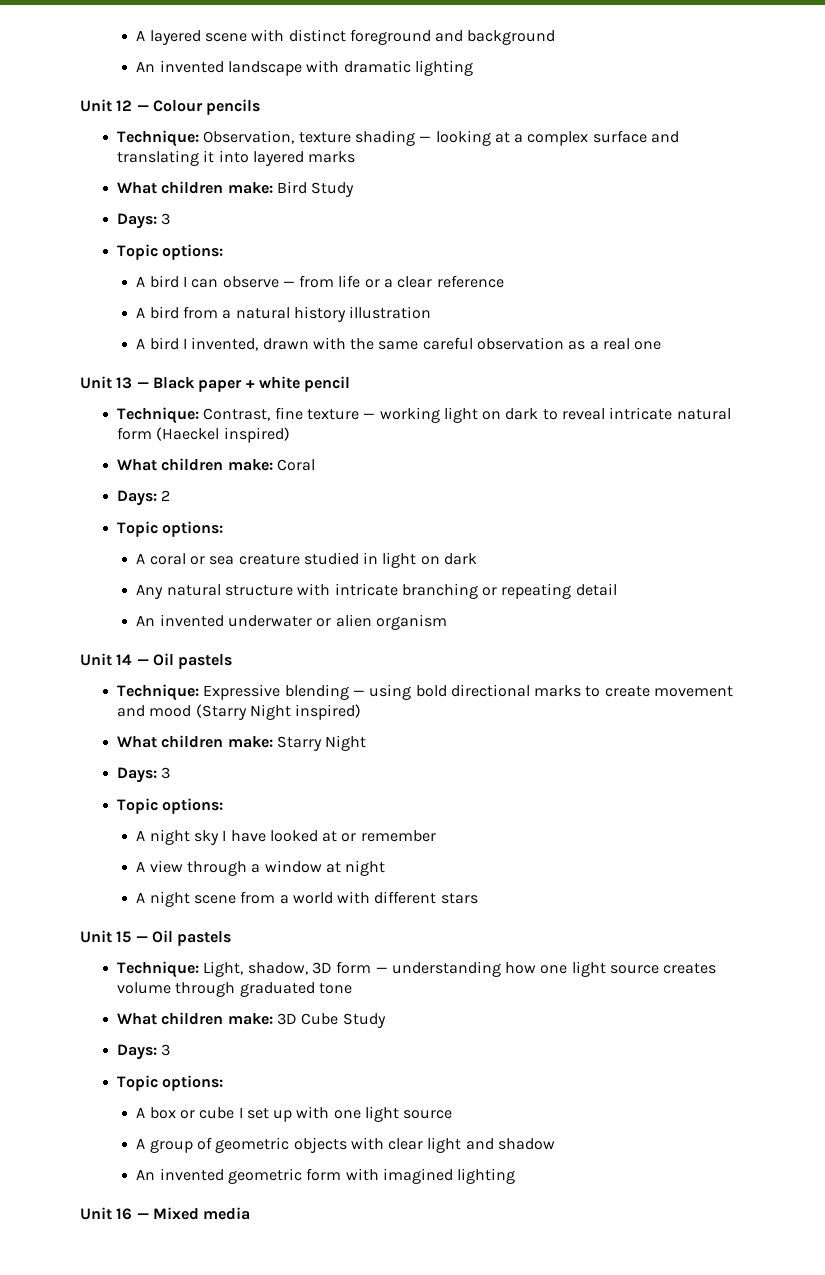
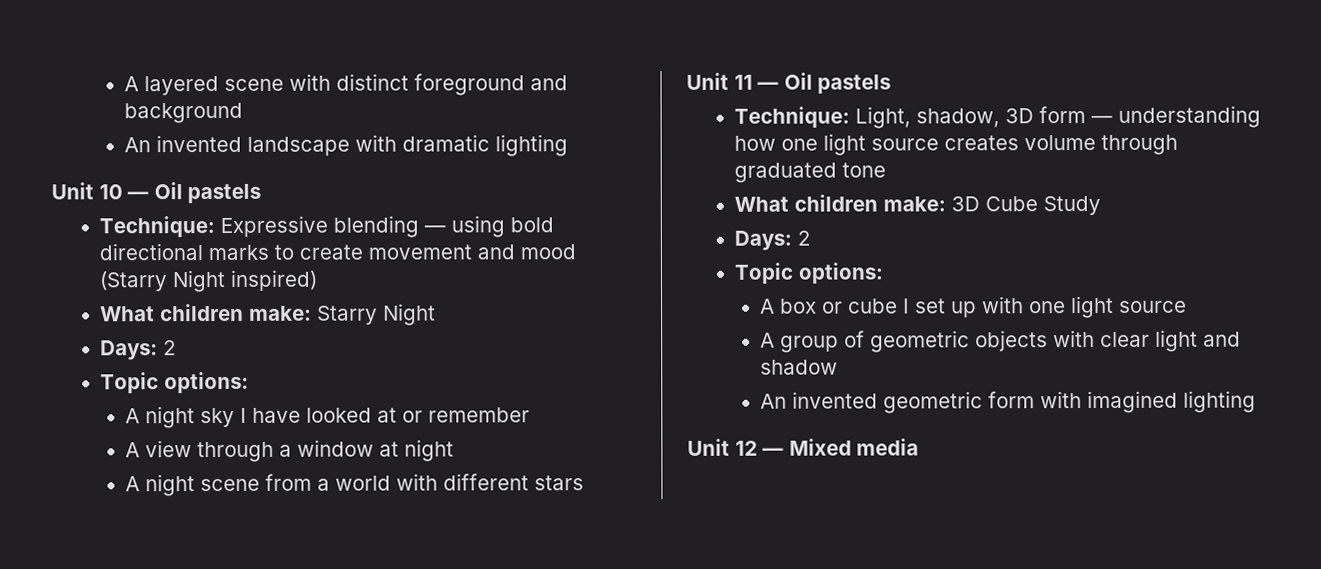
[116,99,261,115] [116,130,680,147] [116,150,356,166] [116,181,355,197] [116,213,171,229] [116,244,224,260] [136,275,504,288] [136,306,432,322] [136,337,662,351] [80,376,351,392] [116,407,731,424] [116,427,290,443] [116,458,315,471] [116,490,171,506] [116,521,224,537] [136,552,478,568] [136,583,617,599] [136,614,447,630] [80,653,133,666] 12 — Colour pencils // Technique: Observation, texture shading — looking at a complex surface and translating it into layered marks // What children make: Bird Study // Days: 3 // Topic options: // A bird I can observe — from life or a clear reference // A bird from a natural history illustration // A bird I invented, drawn with the same careful observation as a real one // Unit 13 — Black paper + white pencil // Technique: Contrast, fine texture — working light on dark to reveal intricate natural form (Haeckel inspired) // What children make: Coral // Days: 2 // Topic options: // A coral or sea creature studied in light on dark // Any natural structure with intricate branching or repeating detail // An invented underwater or alien organism // Unit 14 -> [98,184,123,200] 10
[161,767,171,779] 3 -> [163,340,178,356] 2
[116,931,132,943] 15 -> [733,74,753,90] 11
[161,1044,171,1056] 3 -> [797,230,812,246] 2
[116,1208,133,1220] 16 -> [734,440,758,456] 12

